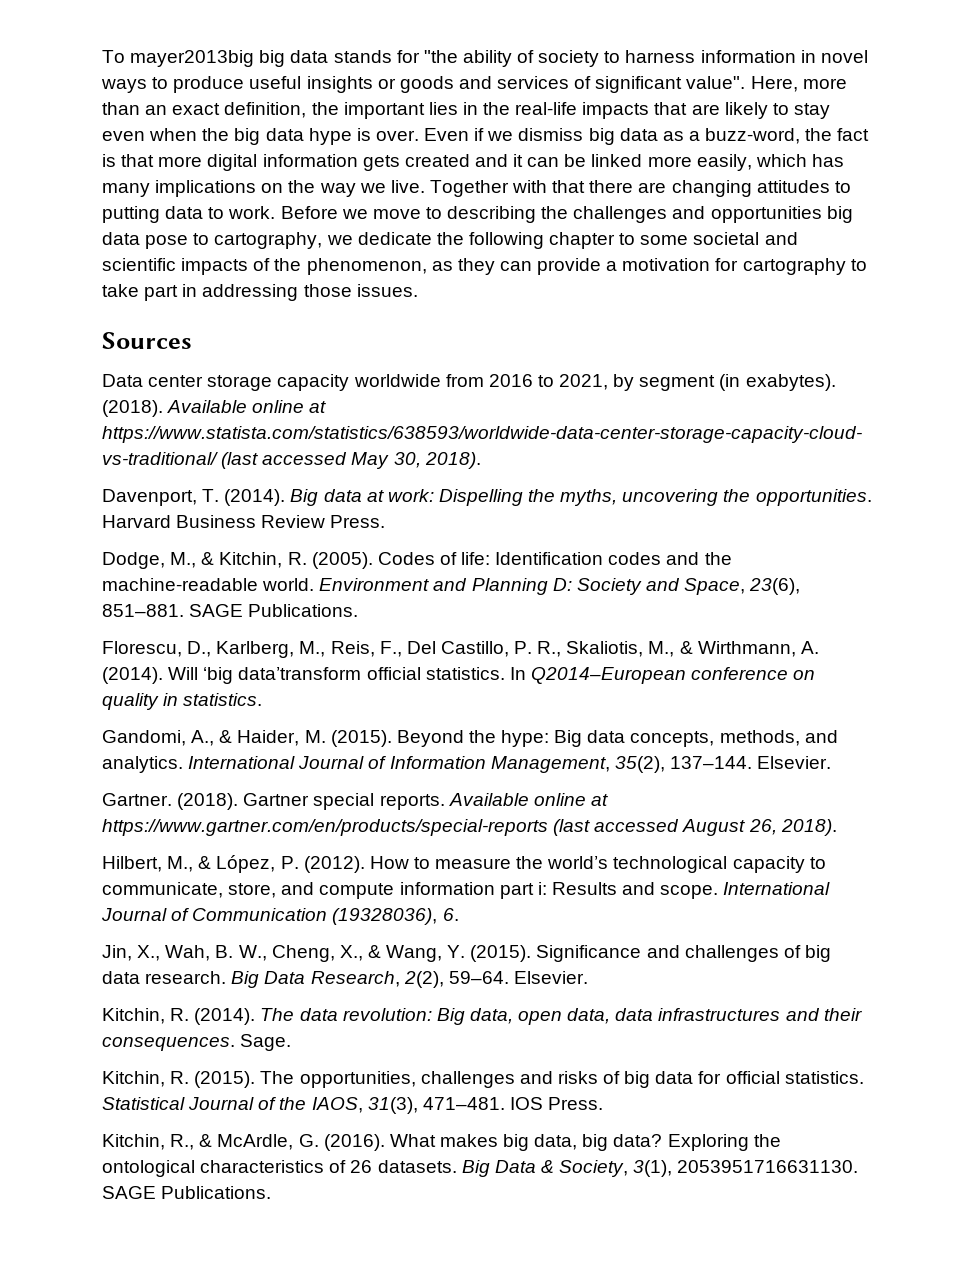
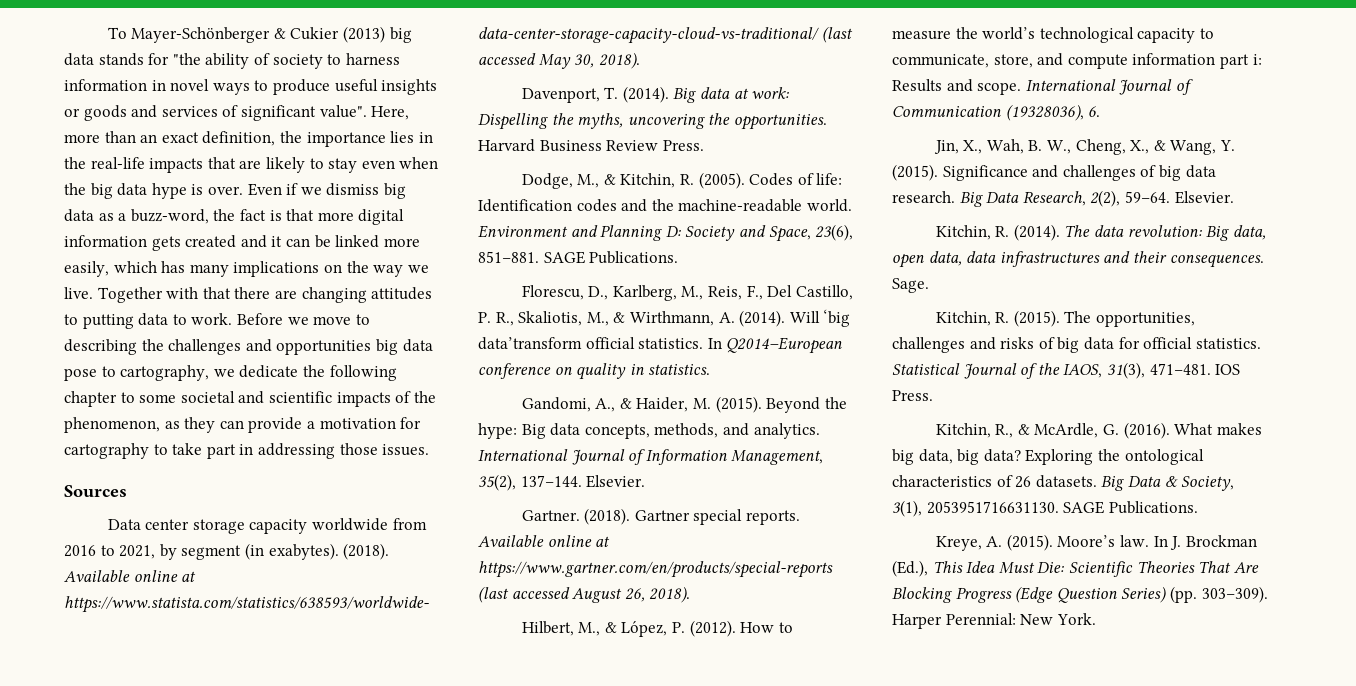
[130,50,255,67] mayer2013big -> [131,26,386,43] Mayer-Schönberger & Cukier (2013)
[343,102,425,119] important -> [306,132,386,147] importance
(272, 1192) none -> [935,534,1257,551] [892,560,1259,577] [892,586,1268,603] [892,613,1096,629] // Kreye, A. (2015). Moore’s law. In J. Brockman (Ed.), This Idea Must Die: Scientific Theories That Are Blocking Progress (Edge Question Series) (pp. 303–309). Harper Perennial: New York.

